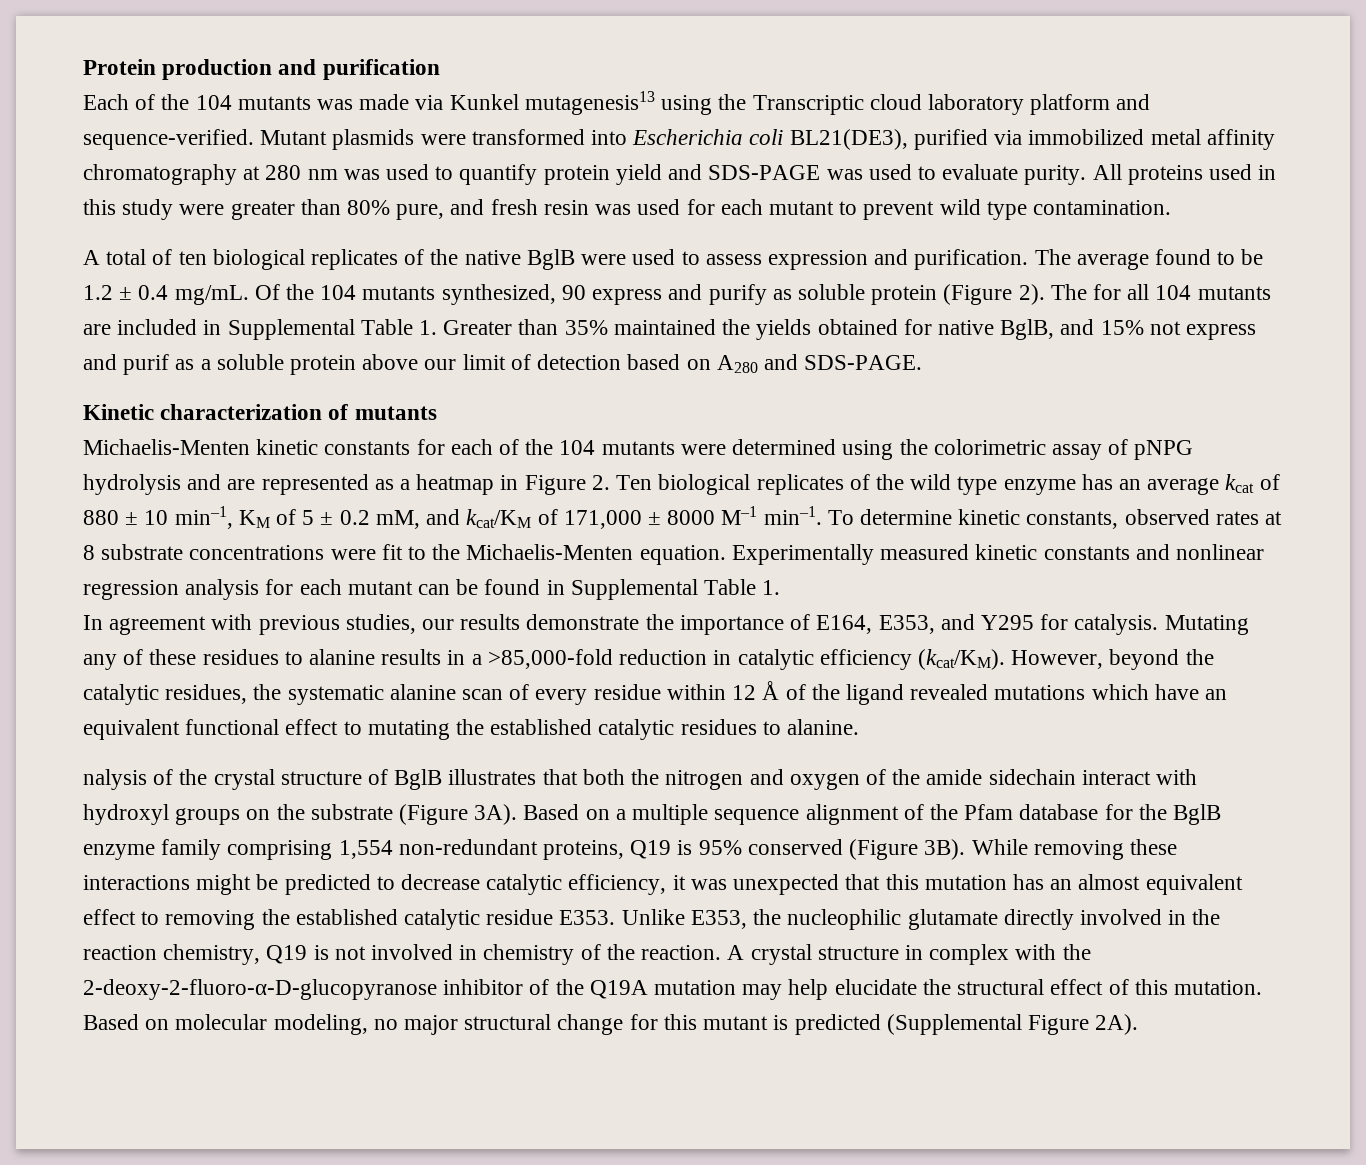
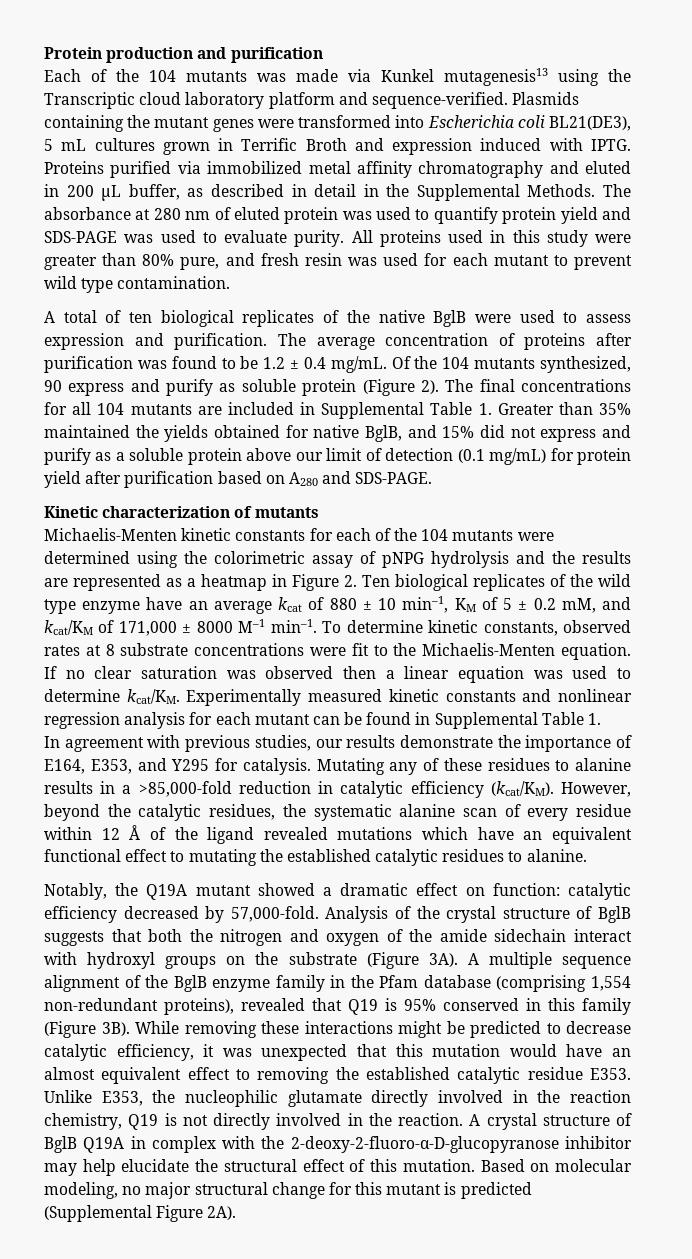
[260,129,415,150] Mutant plasmids -> [512,92,580,105] [44,115,254,132] Plasmids containing the mutant genes
(908, 139) none -> [44,138,631,155] [44,161,104,174] 5 mL cultures grown in Terrific Broth and expression induced with IPTG. Proteins
[243,165,338,180] at 280 nm -> [549,161,631,174] [44,184,631,201] [44,207,339,224] and eluted in 200 µL buffer, as described in detail in the Supplemental Methods. The absorbance at 280 nm of eluted protein
(1149, 261) none -> [385,333,632,350] [44,356,167,373] concentration of proteins after purification was
(1087, 292) none -> [479,379,631,392] final concentrations
(1144, 327) none -> [480,425,506,438] did
[123,354,170,375] purif -> [44,448,91,465] purify
(622, 362) none -> [457,448,631,465] [44,471,214,488] (0.1 mg/mL) for protein yield after purification
(222, 482) none -> [552,551,631,564] the results
[1081,474,1113,490] has -> [146,597,183,610] have
(726, 555) none -> [44,666,631,683] [44,689,180,704] If no clear saturation was observed then a linear equation was used to determine kcat/KM.
[83,769,147,790] nalysis -> [44,883,631,900] [44,906,389,923] Notably, the Q19A mutant showed a dramatic effect on function: catalytic efficiency decreased by 57,000-fold. Analysis
[448,769,537,785] illustrates -> [44,931,104,946] suggests
[523,804,626,820] Based on a -> [467,953,479,965] A
[964,804,1221,825] [83,839,625,860] Pfam database for the BglB enzyme family comprising 1,554 non-redundant proteins, -> [173,975,631,992] [44,998,342,1015] BglB enzyme family in the Pfam database (comprising 1,554 non-redundant proteins), revealed that
(843, 847) none -> [526,998,631,1015] in this family
[1012,874,1044,890] has -> [509,1044,603,1057] would have
[371,944,601,965] involved in chemistry of -> [213,1113,363,1130] directly involved in
(899, 953) none -> [616,1113,632,1126] [44,1136,125,1153] of BglB Q19A
[529,979,737,999] of the Q19A mutation -> (632, 1142) none

